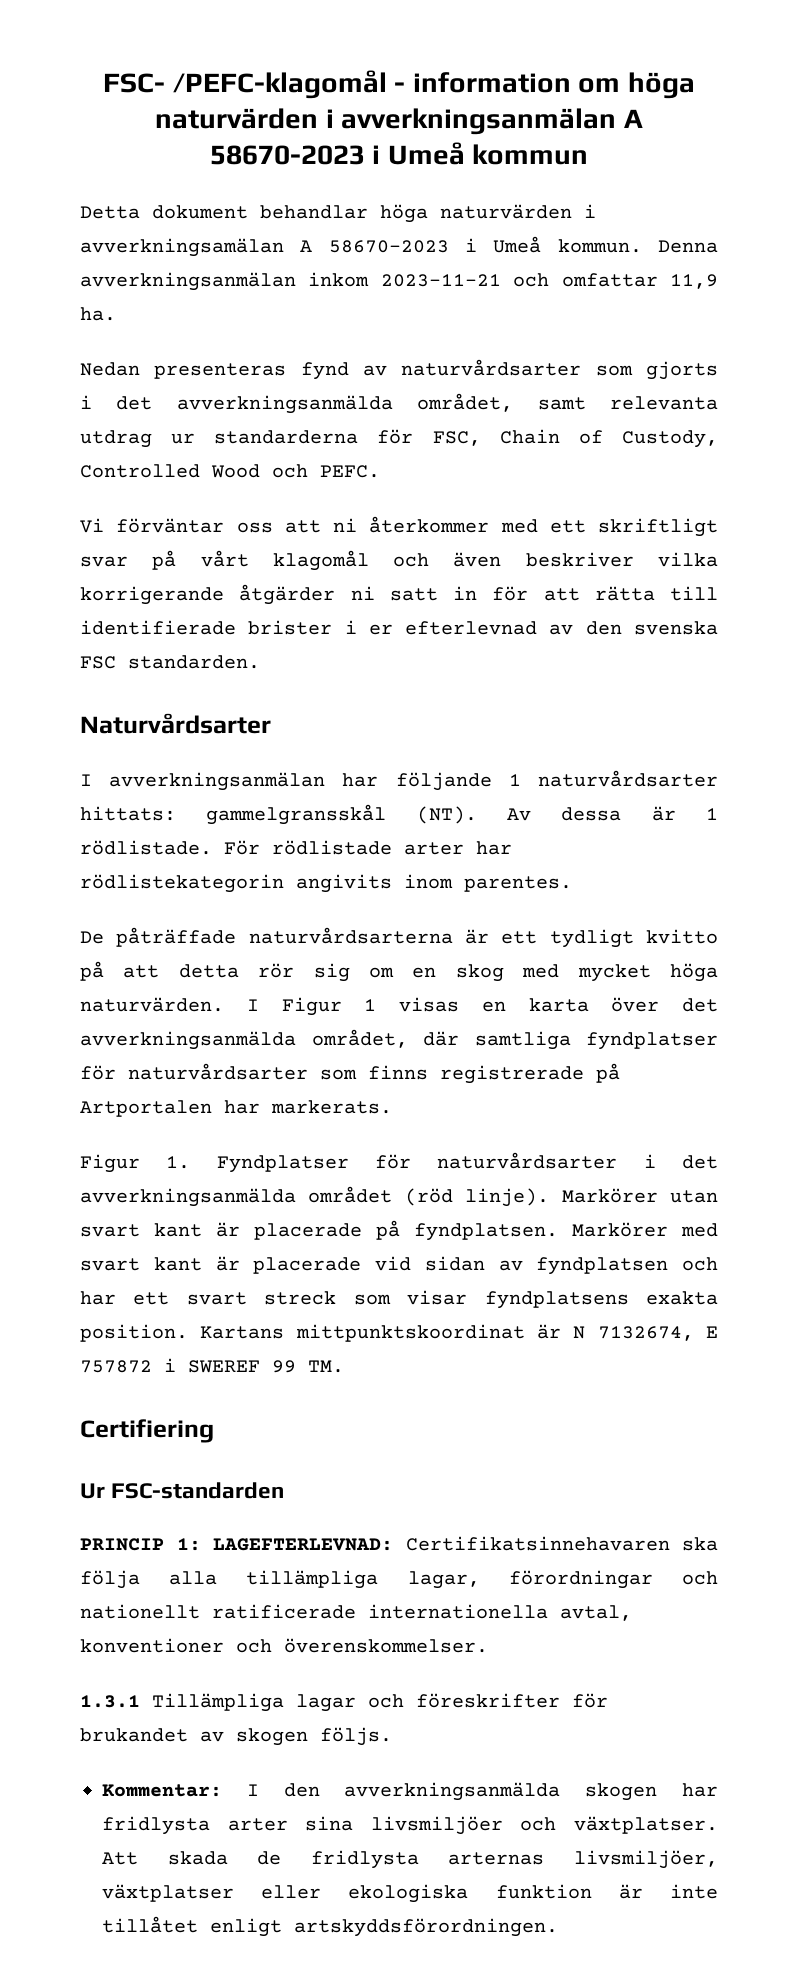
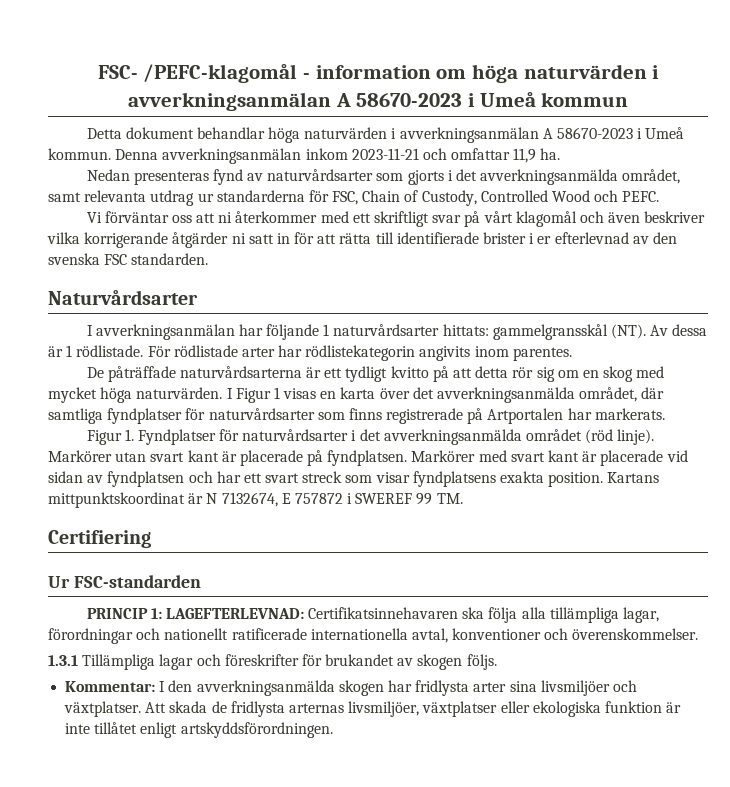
[80,238,284,257] avverkningsamälan -> [399,127,539,143] avverkningsanmälan

